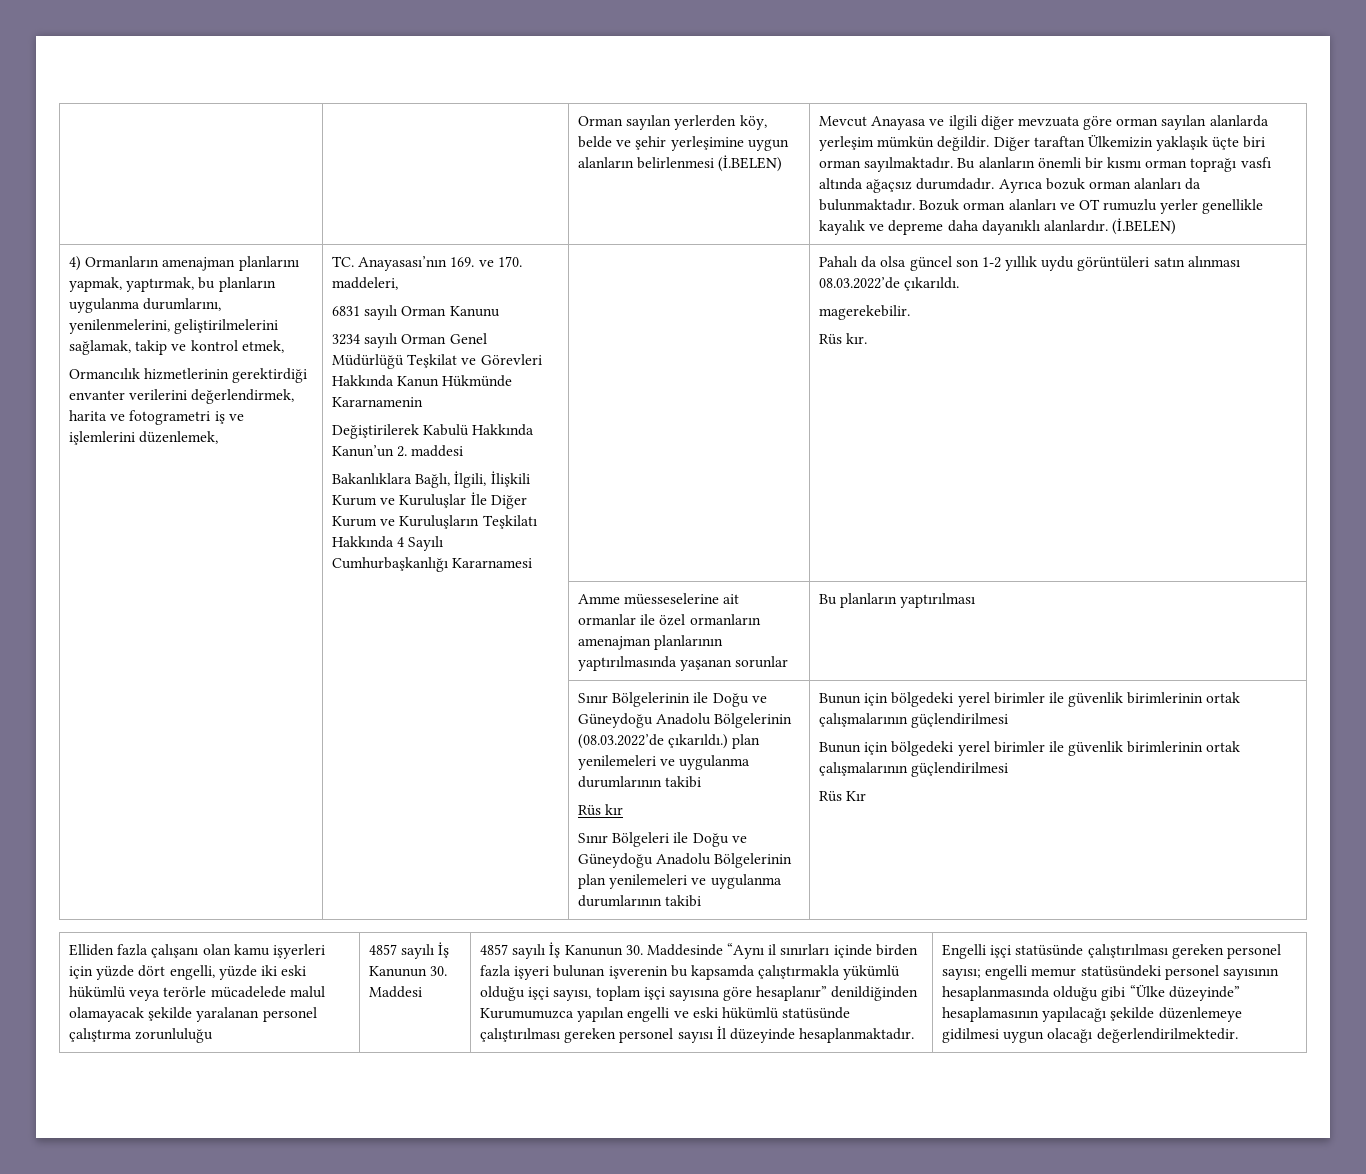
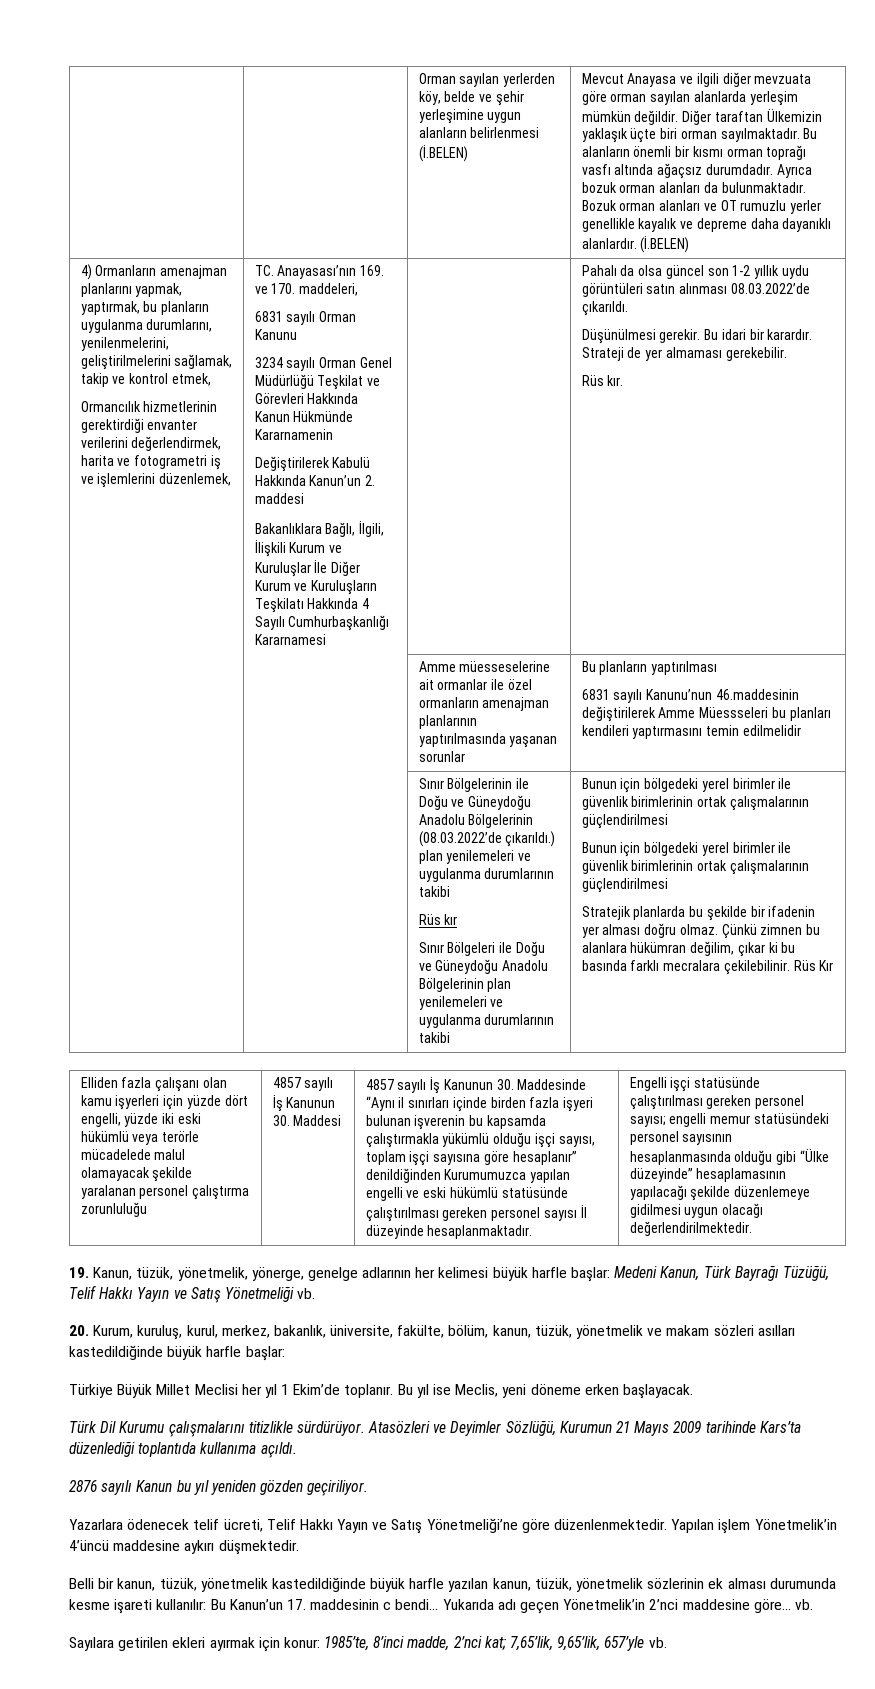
[818,305,910,320] magerekebilir. -> [581,329,813,344] [581,347,787,361] Düşünülmesi gerekir. Bu idari bir karardır. Strateji de yer almaması gerekebilir.
(976, 600) none -> [581,689,799,703] [581,706,831,722] [581,725,801,739] // 6831 sayılı Kanunu’nun 46.maddesinin değiştirilerek Amme Müessseleri bu planları kendileri yaptırmasını temin edilmelidir
(1009, 769) none -> [581,906,816,921] [581,923,821,939] [581,941,796,957] [581,960,790,975] Stratejik planlarda bu şekilde bir ifadenin yer alması doğru olmaz. Çünkü zimnen bu alanlara hükümran değilim, çıkar ki bu basında farklı mecralara çekilebilinir.
(1238, 1035) none -> [69,1265,829,1282] [69,1285,316,1303] [69,1325,795,1340] [69,1345,285,1361] [69,1384,693,1399] [69,1420,801,1437] [69,1441,297,1458] [69,1480,369,1496] [69,1518,837,1534] [69,1540,299,1555] [69,1577,836,1592] [69,1599,813,1614] [69,1636,667,1652] // 19. Kanun, tüzük, yönetmelik, yönerge, genelge adlarının her kelimesi büyük harfle başlar: Medeni Kanun, Türk Bayrağı Tüzüğü, Telif Hakkı Yayın ve Satış Yönetmeliği vb. // 20. Kurum, kuruluş, kurul, merkez, bakanlık, üniversite, fakülte, bölüm, kanun, tüzük, yönetmelik ve makam sözleri asılları kastedildiğinde büyük harfle başlar: // Türkiye Büyük Millet Meclisi her yıl 1 Ekim’de toplanır. Bu yıl ise Meclis, yeni döneme erken başlayacak. // Türk Dil Kurumu çalışmalarını titizlikle sürdürüyor. Atasözleri ve Deyimler Sözlüğü, Kurumun 21 Mayıs 2009 tarihinde Kars’ta düzenlediği toplantıda kullanıma açıldı. // 2876 sayılı Kanun bu yıl yeniden gözden geçiriliyor. // Yazarlara ödenecek telif ücreti, Telif Hakkı Yayın ve Satış Yönetmeliği’ne göre düzenlenmektedir. Yapılan işlem Yönetmelik’in 4’üncü maddesine aykırı düşmektedir. // Belli bir kanun, tüzük, yönetmelik kastedildiğinde büyük harfle yazılan kanun, tüzük, yönetmelik sözlerinin ek alması durumunda kesme işareti kullanılır: Bu Kanun’un 17. maddesinin c bendi… Yukarıda adı geçen Yönetmelik’in 2’nci maddesine göre… vb. // Sayılara getirilen ekleri ayırmak için konur: 1985’te, 8’inci madde, 2’nci kat; 7,65’lik, 9,65’lik, 657’yle vb.

